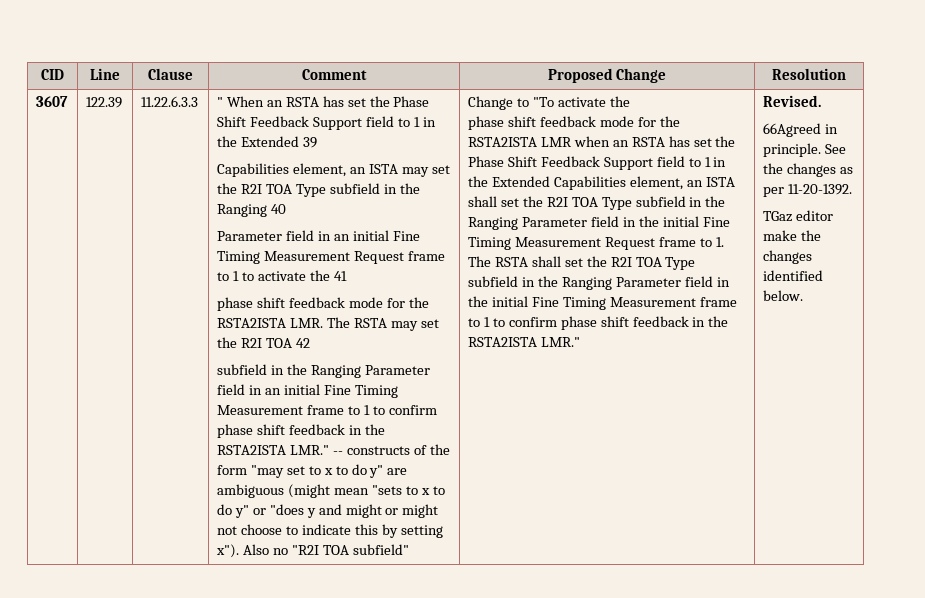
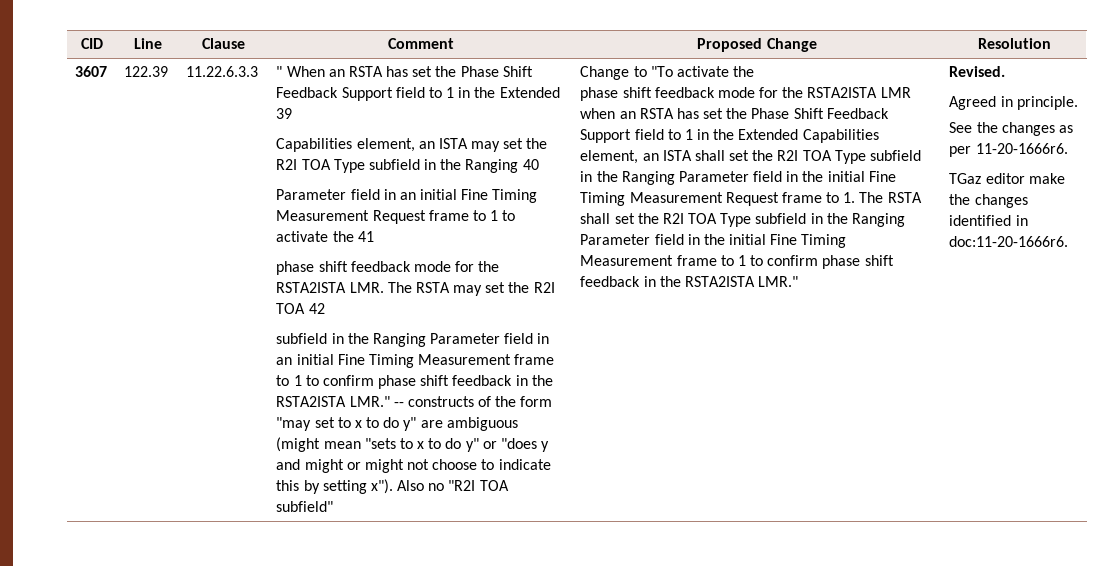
[763,123,822,137] 66Agreed -> [949,96,997,110] Agreed
(822, 150) none -> (1078, 103) //
[787,184,852,195] 11-20-1392. -> [975,143,1068,154] 11-20-1666r6.
[763,290,804,301] below. -> [1015,215,1028,226] [949,236,1069,247] in doc:11-20-1666r6.

